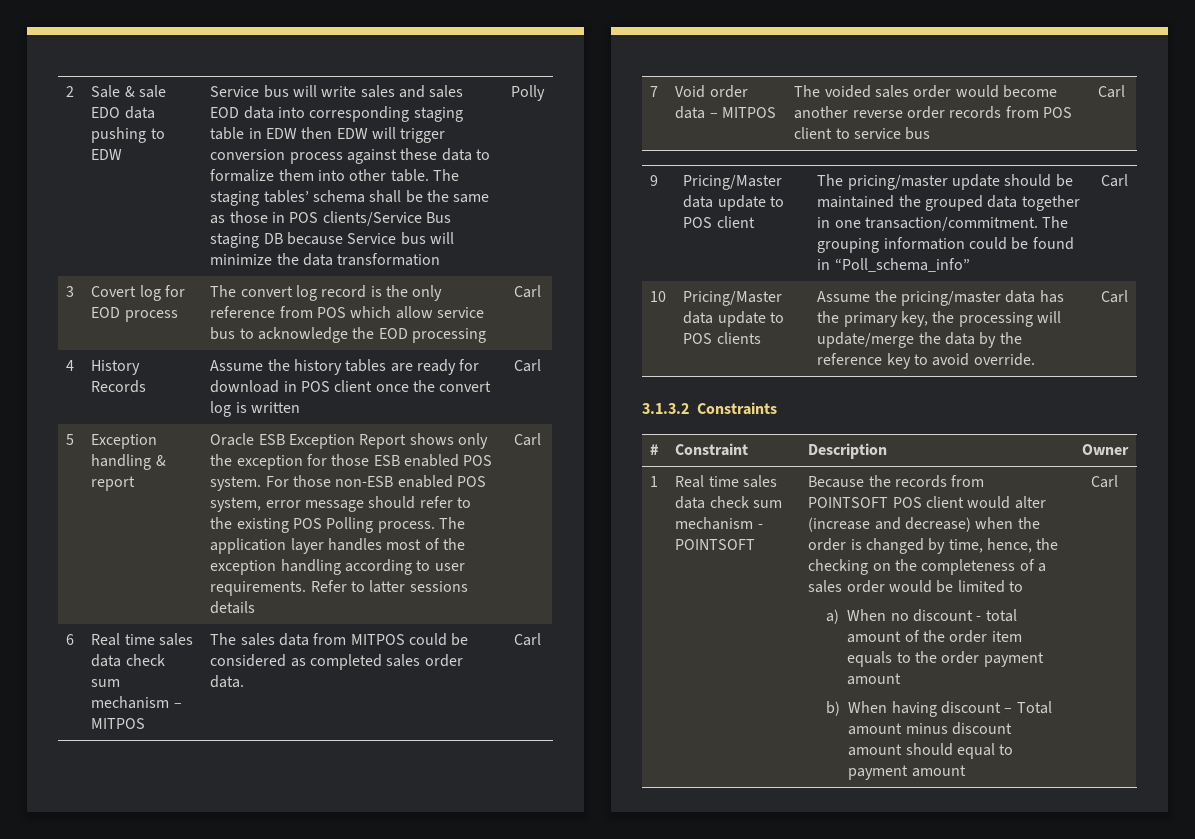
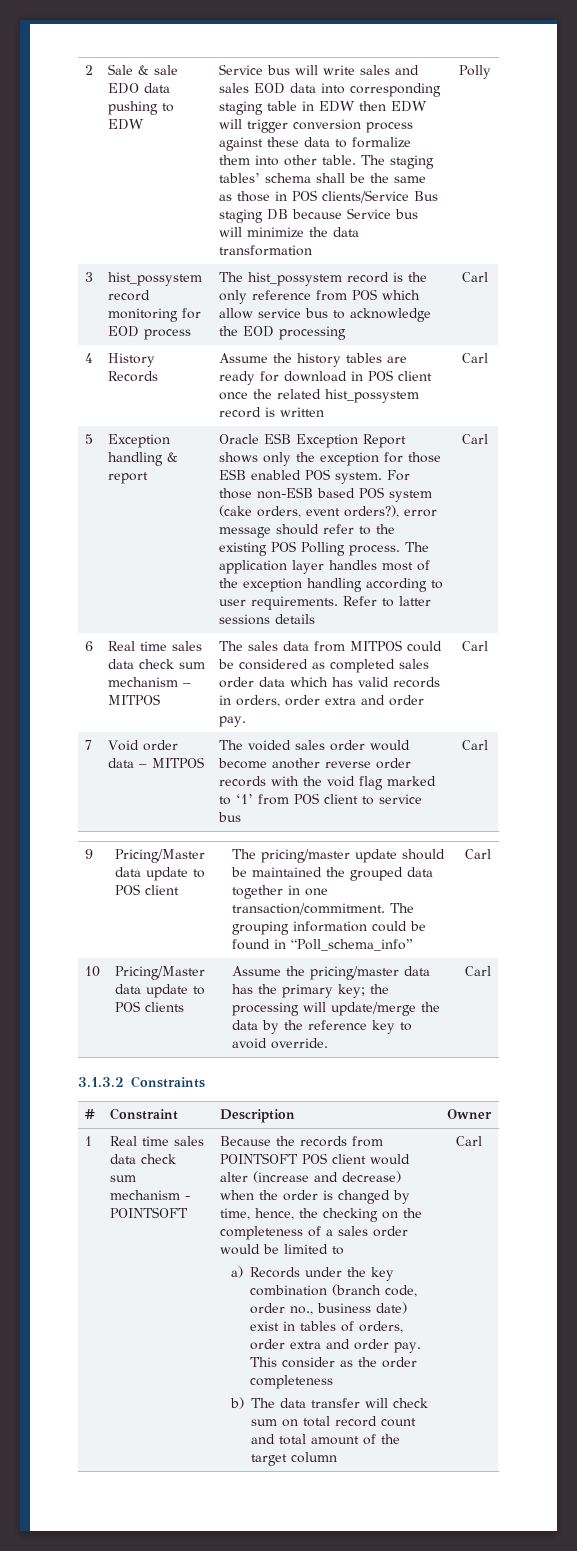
[91,285,161,301] Covert log -> [108,272,203,286] [108,290,151,301] [108,308,179,322] hist_possystem record monitoring
[240,285,317,301] convert log -> [248,272,343,286] hist_possystem
[439,381,492,392] [210,401,232,417] convert log -> [277,389,420,403] [219,407,262,418] related hist_possystem record
[397,475,486,488] [210,497,262,512] enabled POS system, -> [317,487,433,502] [219,505,400,518] based POS system (cake orders, event orders?),
[210,675,245,688] data. -> [259,677,441,688] [219,695,425,707] [219,716,247,727] data which has valid records in orders, order extra and order pay.
(1002, 112) none -> [271,776,437,790] [219,794,254,805] with the void flag marked to ‘1’
[900,311,928,327] key, -> [338,984,366,998] key;
[847,609,1017,622] [847,630,1022,643] [847,651,1044,667] [847,673,902,685] [826,701,1052,717] [848,722,1013,735] [848,743,1014,759] [848,765,966,780] When no discount - total amount of the order item equals to the order payment amount // b) When having discount – Total amount minus discount amount should equal to payment amount -> [249,1267,394,1281] [249,1284,417,1297] [249,1302,407,1315] [249,1321,403,1333] [249,1339,421,1353] [249,1357,417,1368] [249,1375,333,1389] [229,1397,428,1409] [250,1416,416,1427] [250,1434,400,1445] [250,1452,337,1466] Records under the key combination (branch code, order no., business date) exist in tables of orders, order extra and order pay. This consider as the order completeness // b) The data transfer will check sum on total record count and total amount of the target column

